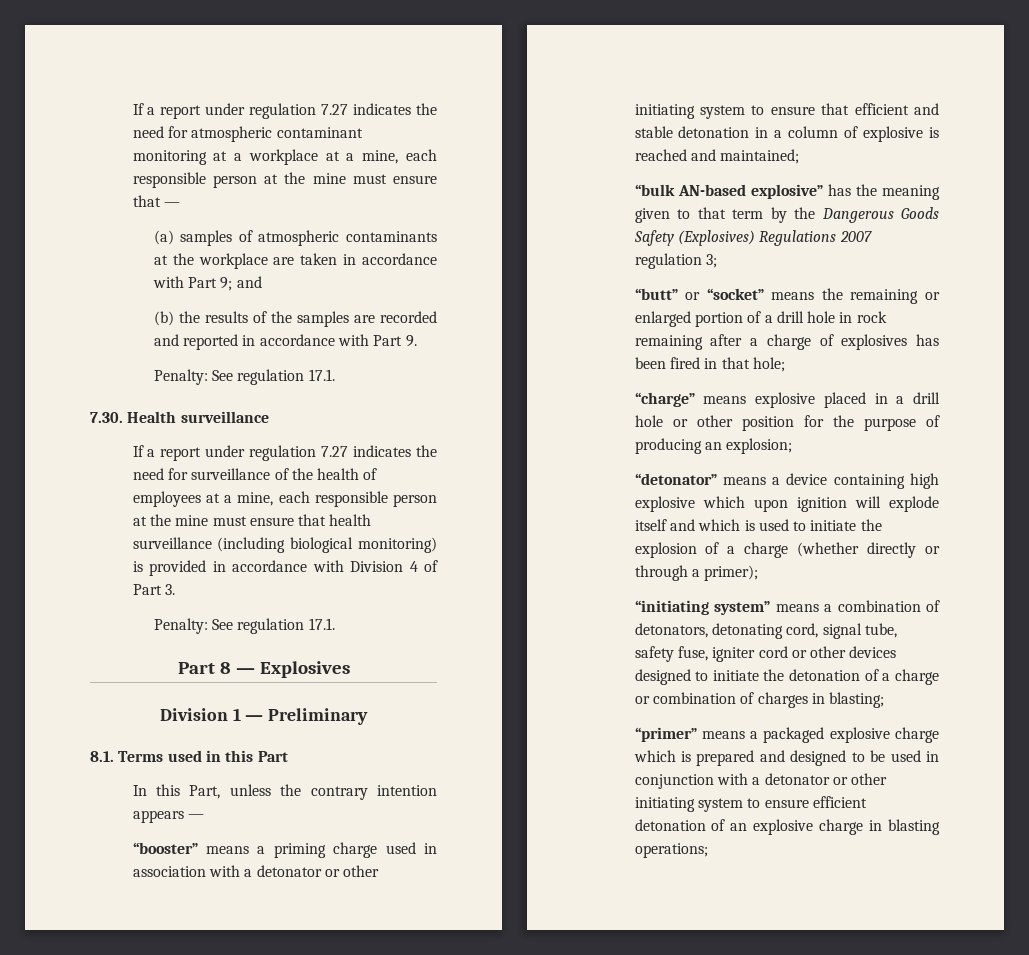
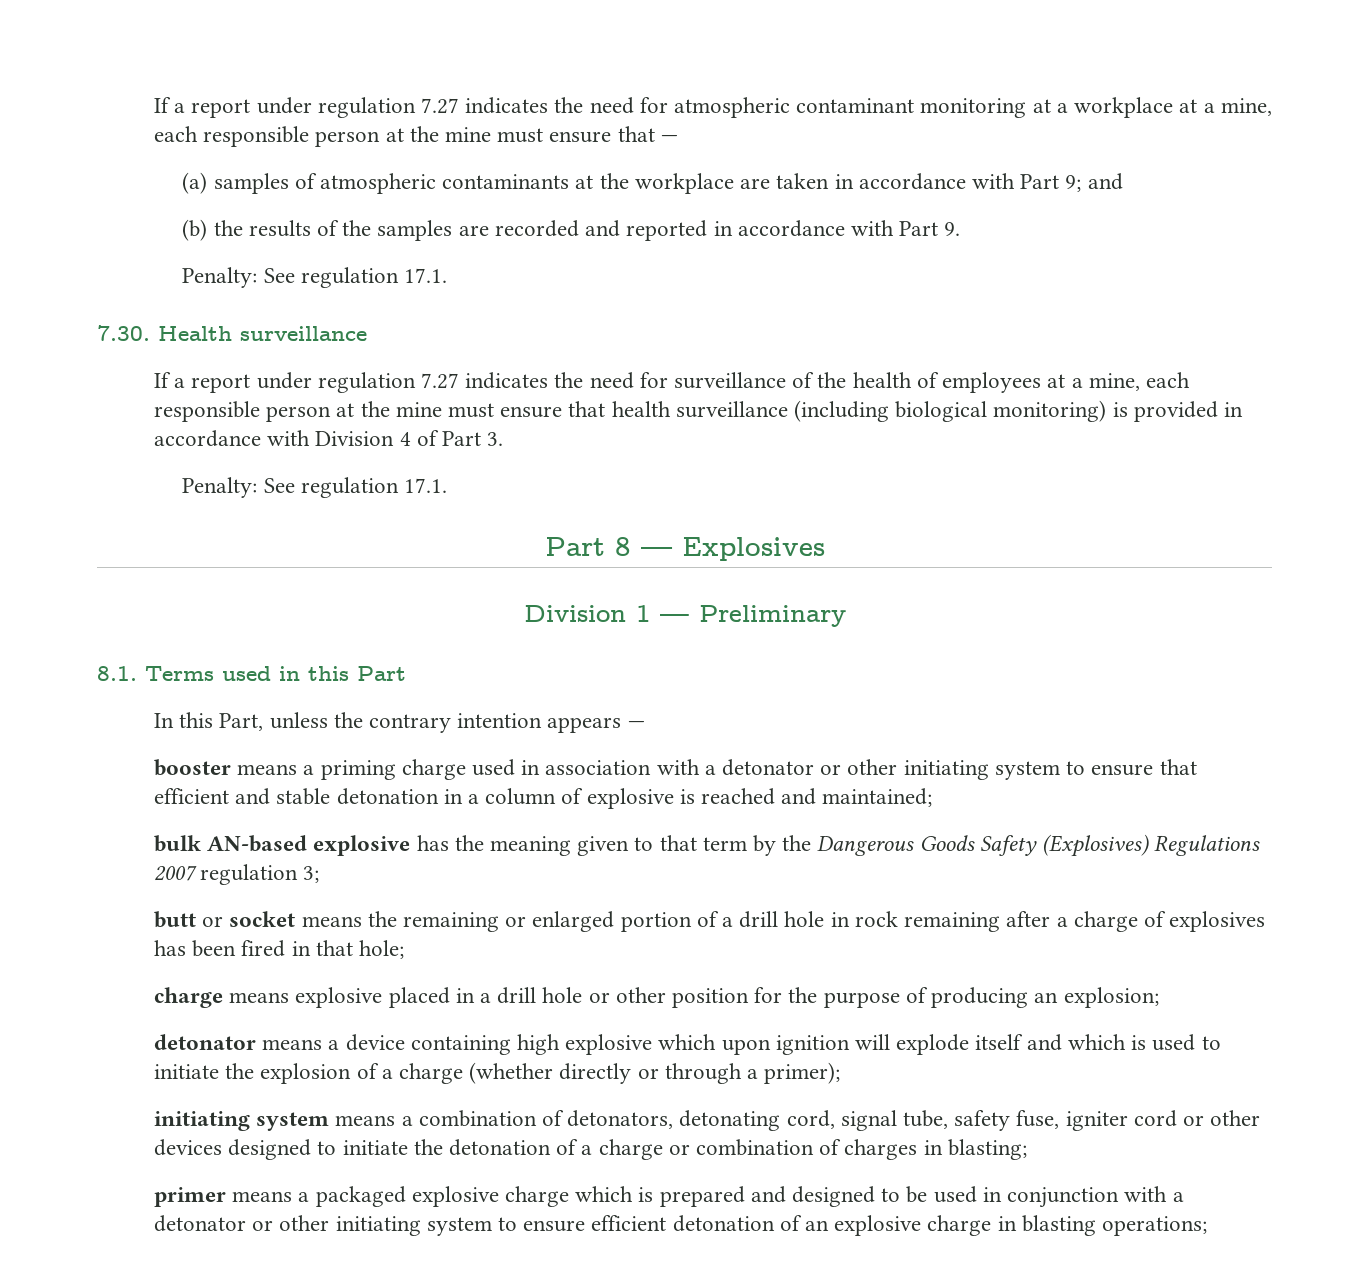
[132,842,198,854] “booster” -> [153,759,231,776] booster
[634,184,823,199] “bulk AN-based explosive” -> [153,835,411,856] bulk AN-based explosive
[634,288,764,300] “butt” or “socket” -> [153,911,296,928] butt or socket
[634,392,695,407] “charge” -> [153,987,223,1008] charge
[634,473,717,485] “detonator” -> [153,1034,256,1050] detonator
[634,600,771,615] “initiating system” -> [153,1111,330,1131] initiating system
[634,727,697,742] “primer” -> [153,1187,226,1207] primer

